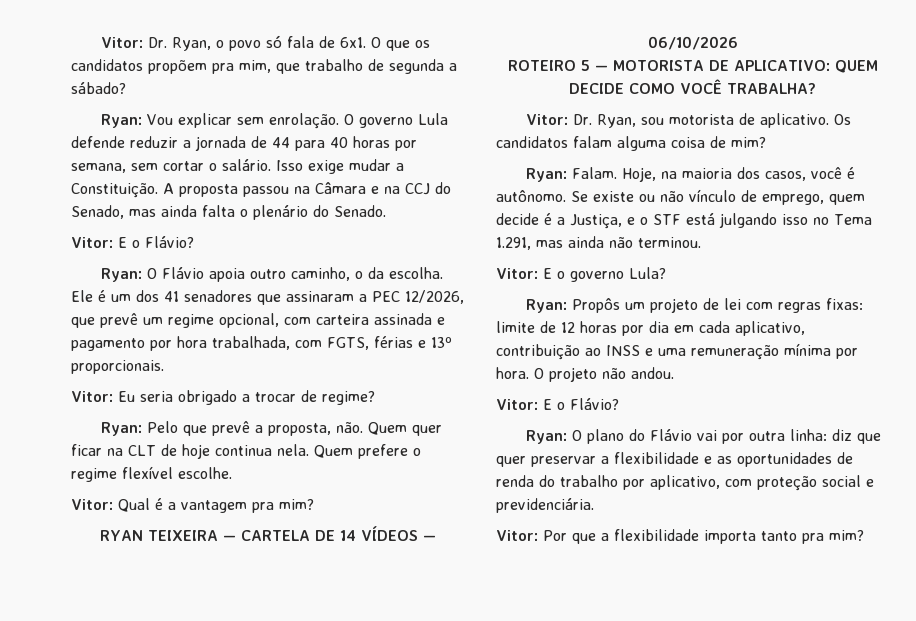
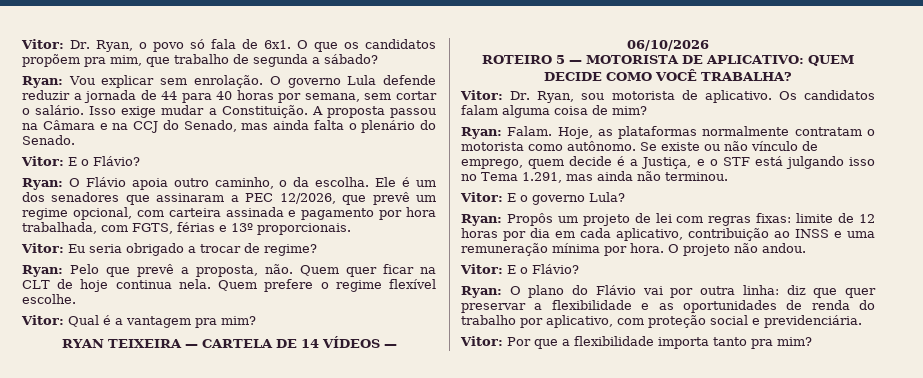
[164,291,179,302] 41 -> (45, 197) none
[661,167,856,181] na maioria dos casos, você é -> [597,126,875,139] [461,142,563,151] as plataformas normalmente contratam o motorista como

